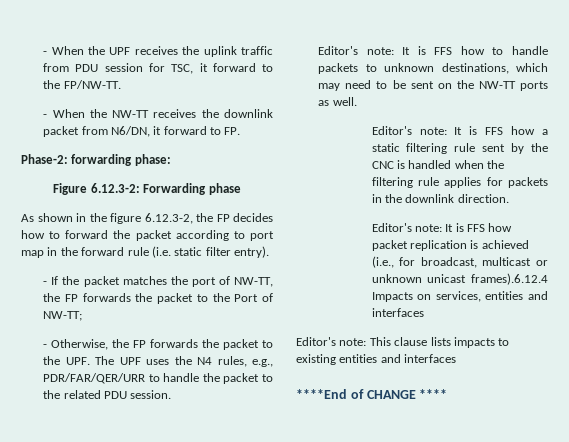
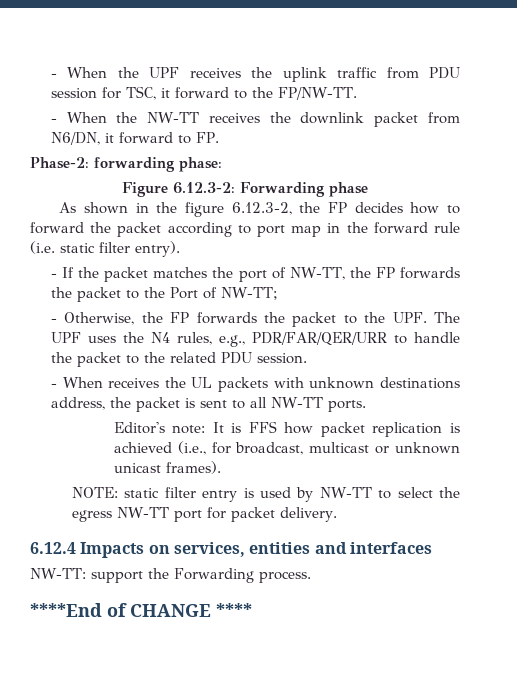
[318,46,548,55] [318,63,548,74] [318,80,548,91] [318,97,357,106] [371,126,548,135] [371,143,548,154] [371,160,505,169] [371,177,548,188] [371,194,509,203] Editor's note: It is FFS how to handle packets to unknown destinations, which may need to be sent on the NW-TT ports as well. // Editor's note: It is FFS how a static filtering rule sent by the CNC is handled when the filtering rule applies for packets in the downlink direction. -> [50,377,460,392] [50,397,366,412] - When receives the UL packets with unknown destinations address, the packet is sent to all NW-TT ports.
[471,273,548,285] frames).6.12.4 -> [165,461,221,474] [71,487,461,502] [71,507,337,522] [30,542,76,554] frames). // NOTE: static filter entry is used by NW-TT to select the egress NW-TT port for packet delivery. // 6.12.4
[296,337,510,348] [296,354,457,365] Editor's note: This clause lists impacts to existing entities and interfaces -> [30,568,311,583] NW-TT: support the Forwarding process.

